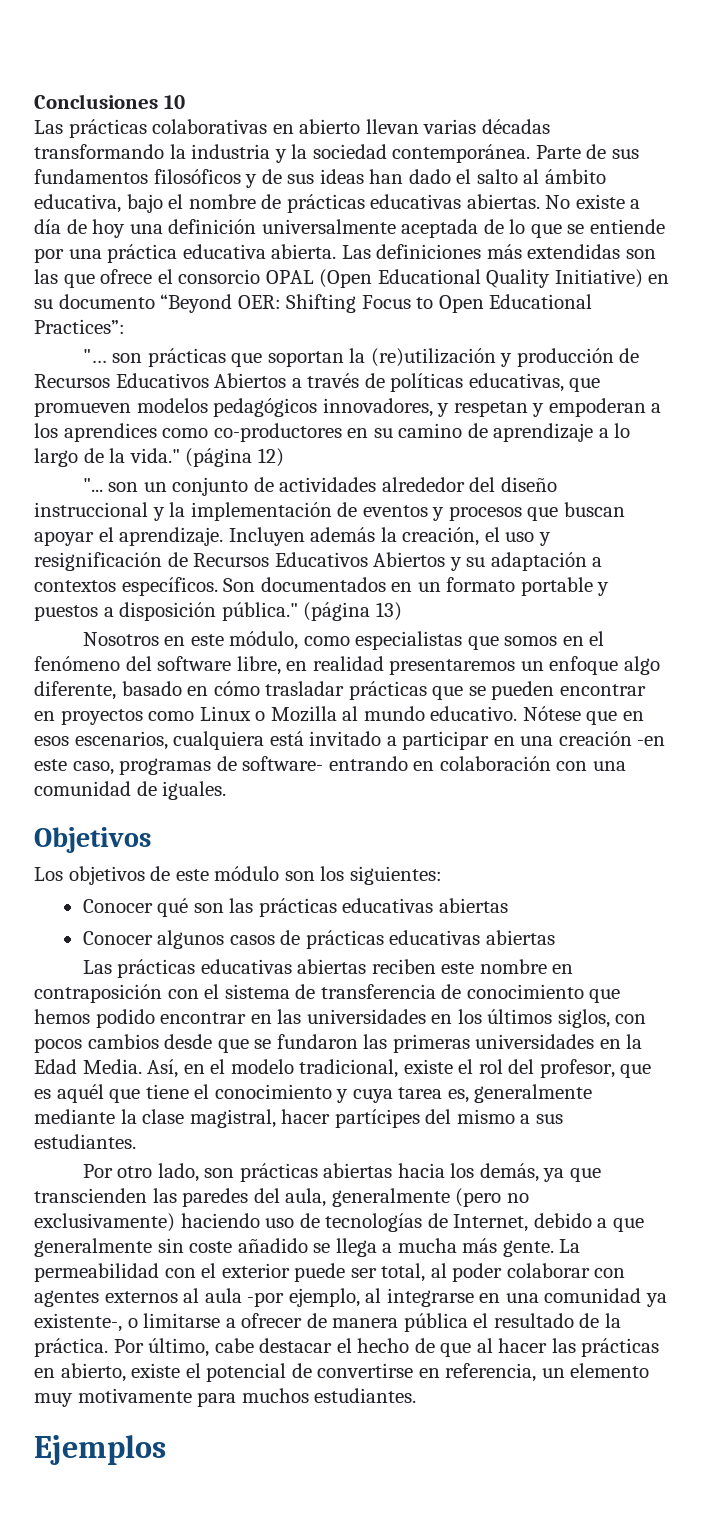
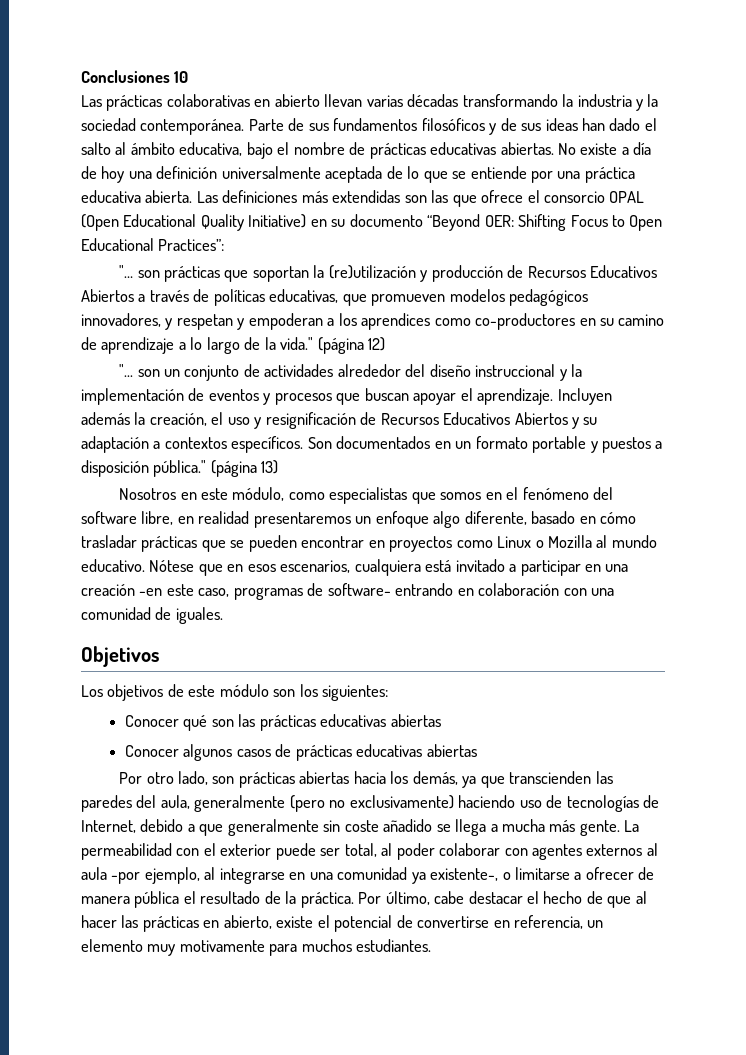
[82,959,574,978] [34,984,621,1003] [34,1009,647,1028] [34,1034,643,1053] [34,1059,652,1078] [34,1084,593,1103] [34,1109,563,1128] [34,1134,136,1149] // Las prácticas educativas abiertas reciben este nombre en contraposición con el sistema de transferencia de conocimiento que hemos podido encontrar en las universidades en los últimos siglos, con pocos cambios desde que se fundaron las primeras universidades en la Edad Media. Así, en el modelo tradicional, existe el rol del profesor, que es aquél que tiene el conocimiento y cuya tarea es, generalmente mediante la clase magistral, hacer partícipes del mismo a sus estudiantes. -> (477, 750) none
[34,1435,166,1465] // Ejemplos -> (432, 945) none

